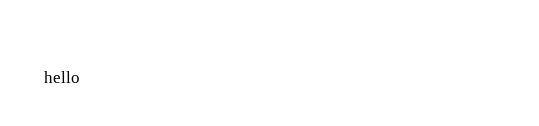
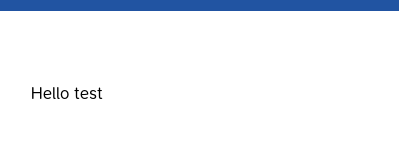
[44,71,80,83] hello -> [31,87,103,100] Hello test

